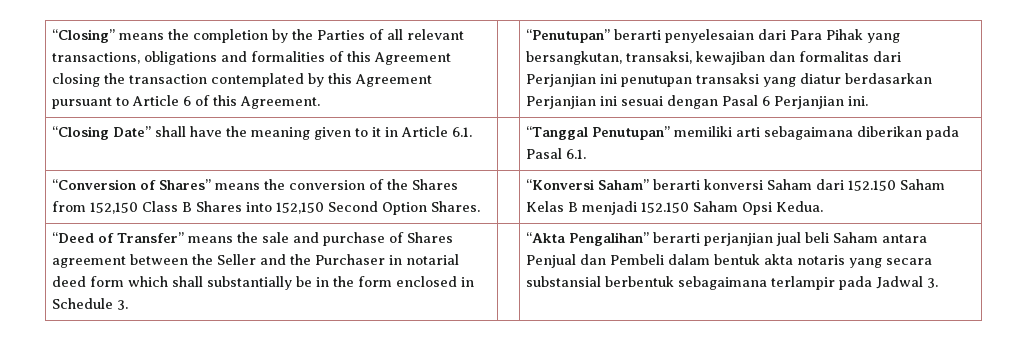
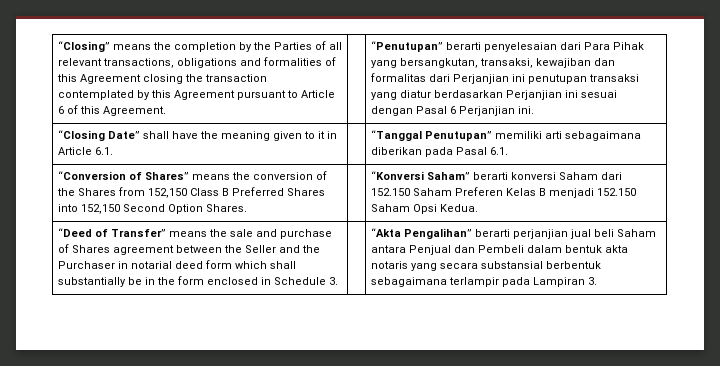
(193, 207) none -> [231,187,284,196] Preferred
(946, 184) none -> [454,187,503,196] Preferen
[876,276,924,289] Jadwal -> [532,277,585,287] Lampiran

